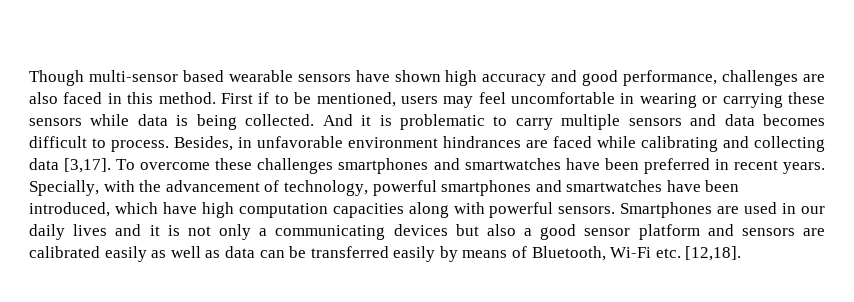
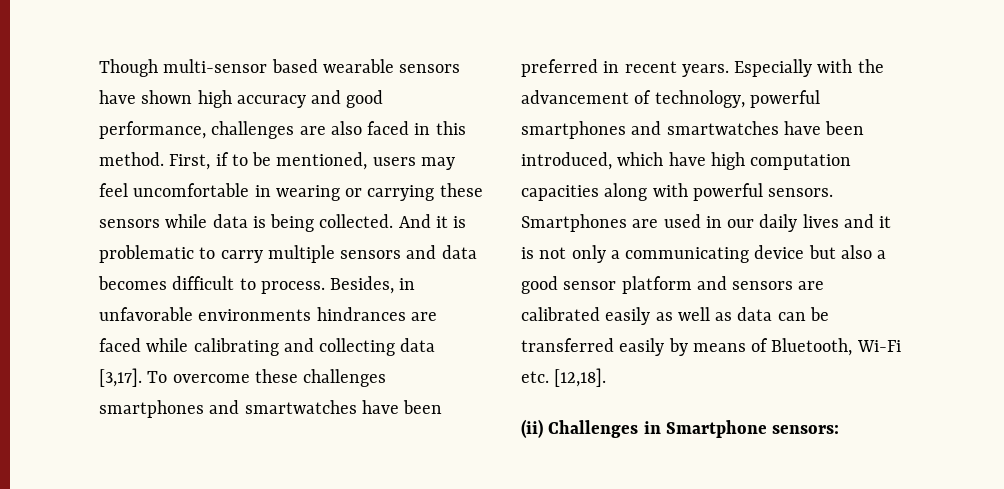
[220,93,253,104] First -> [169,154,211,170] First,
[348,137,438,148] environment -> [198,309,312,321] environments
[29,180,99,196] Specially, -> [734,59,813,77] Especially
[393,224,448,236] devices -> [754,245,805,259] device
(742, 253) none -> [521,419,840,438] // (ii) Challenges in Smartphone sensors:

